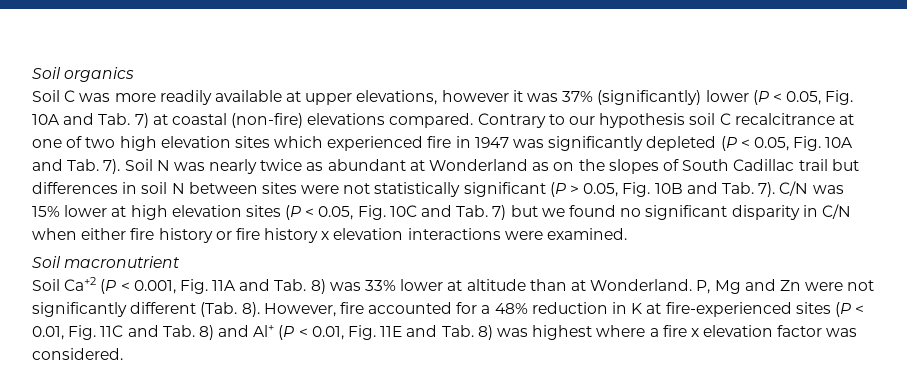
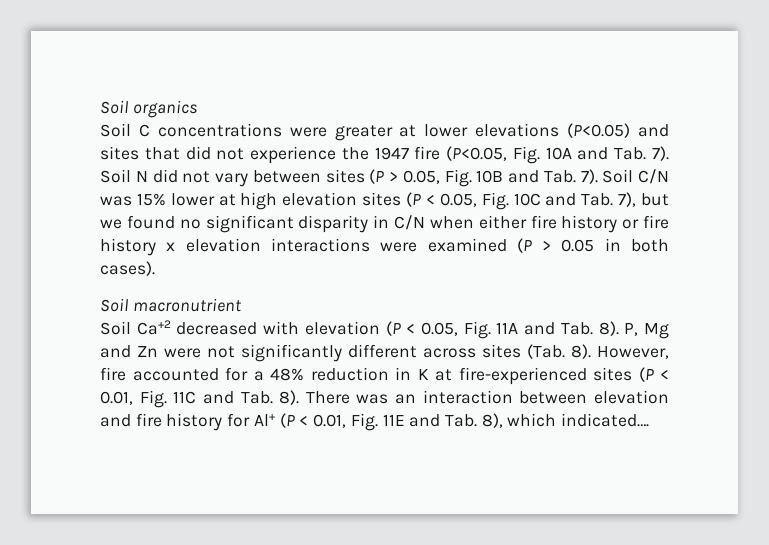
[79,90,854,105] [32,113,854,128] [32,136,789,151] was more readily available at upper elevations, however it was 37% (significantly) lower (P < 0.05, Fig. 10A and Tab. 7) at coastal (non-fire) elevations compared. Contrary to our hypothesis soil C recalcitrance at one of two high elevation sites which experienced fire in 1947 was significantly depleted (P < 0.05, -> [157,123,670,141] [100,146,508,164] concentrations were greater at lower elevations (P<0.05) and sites that did not experience the 1947 fire (P<0.05,
[173,159,859,174] [32,182,546,197] was nearly twice as abundant at Wonderland as on the slopes of South Cadillac trail but differences in soil N between sites were not statistically significant -> [152,169,365,187] did not vary between sites
(776, 189) none -> [602,169,634,183] Soil
[492,205,507,220] 7) -> [618,192,637,207] 7),
[547,228,628,240] examined. -> [427,238,669,253] [100,261,155,276] examined (P > 0.05 in both cases).
[100,279,176,294] (P < 0.001, -> [176,321,459,336] decreased with elevation (P < 0.05,
[310,279,693,294] 8) was 33% lower at altitude than at Wonderland. -> [598,321,619,336] 8).
(197, 308) none -> [423,344,521,358] across sites
[198,325,250,340] 8) and -> [279,390,669,405] [100,413,251,431] 8). There was an interaction between elevation and fire history for
[477,325,858,340] [32,348,123,360] 8) was highest where a fire x elevation factor was considered. -> [481,413,650,428] 8), which indicated….

